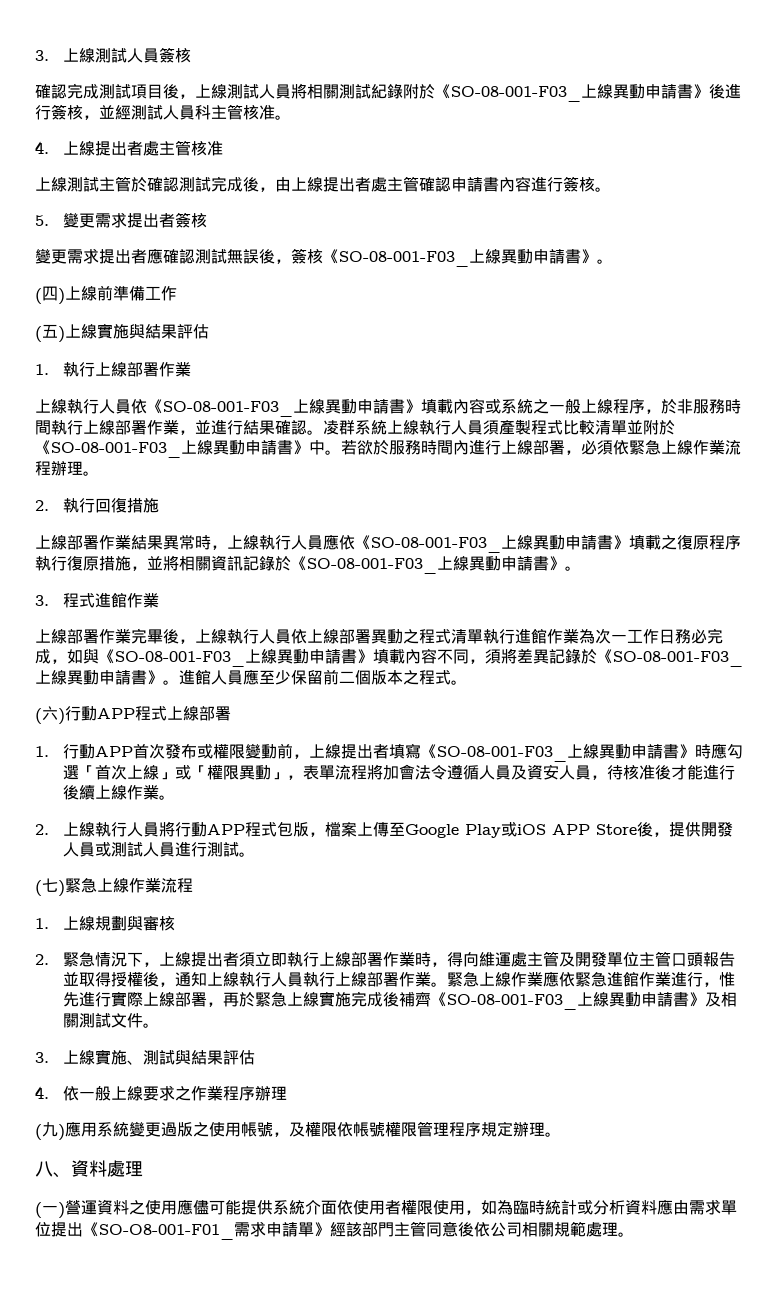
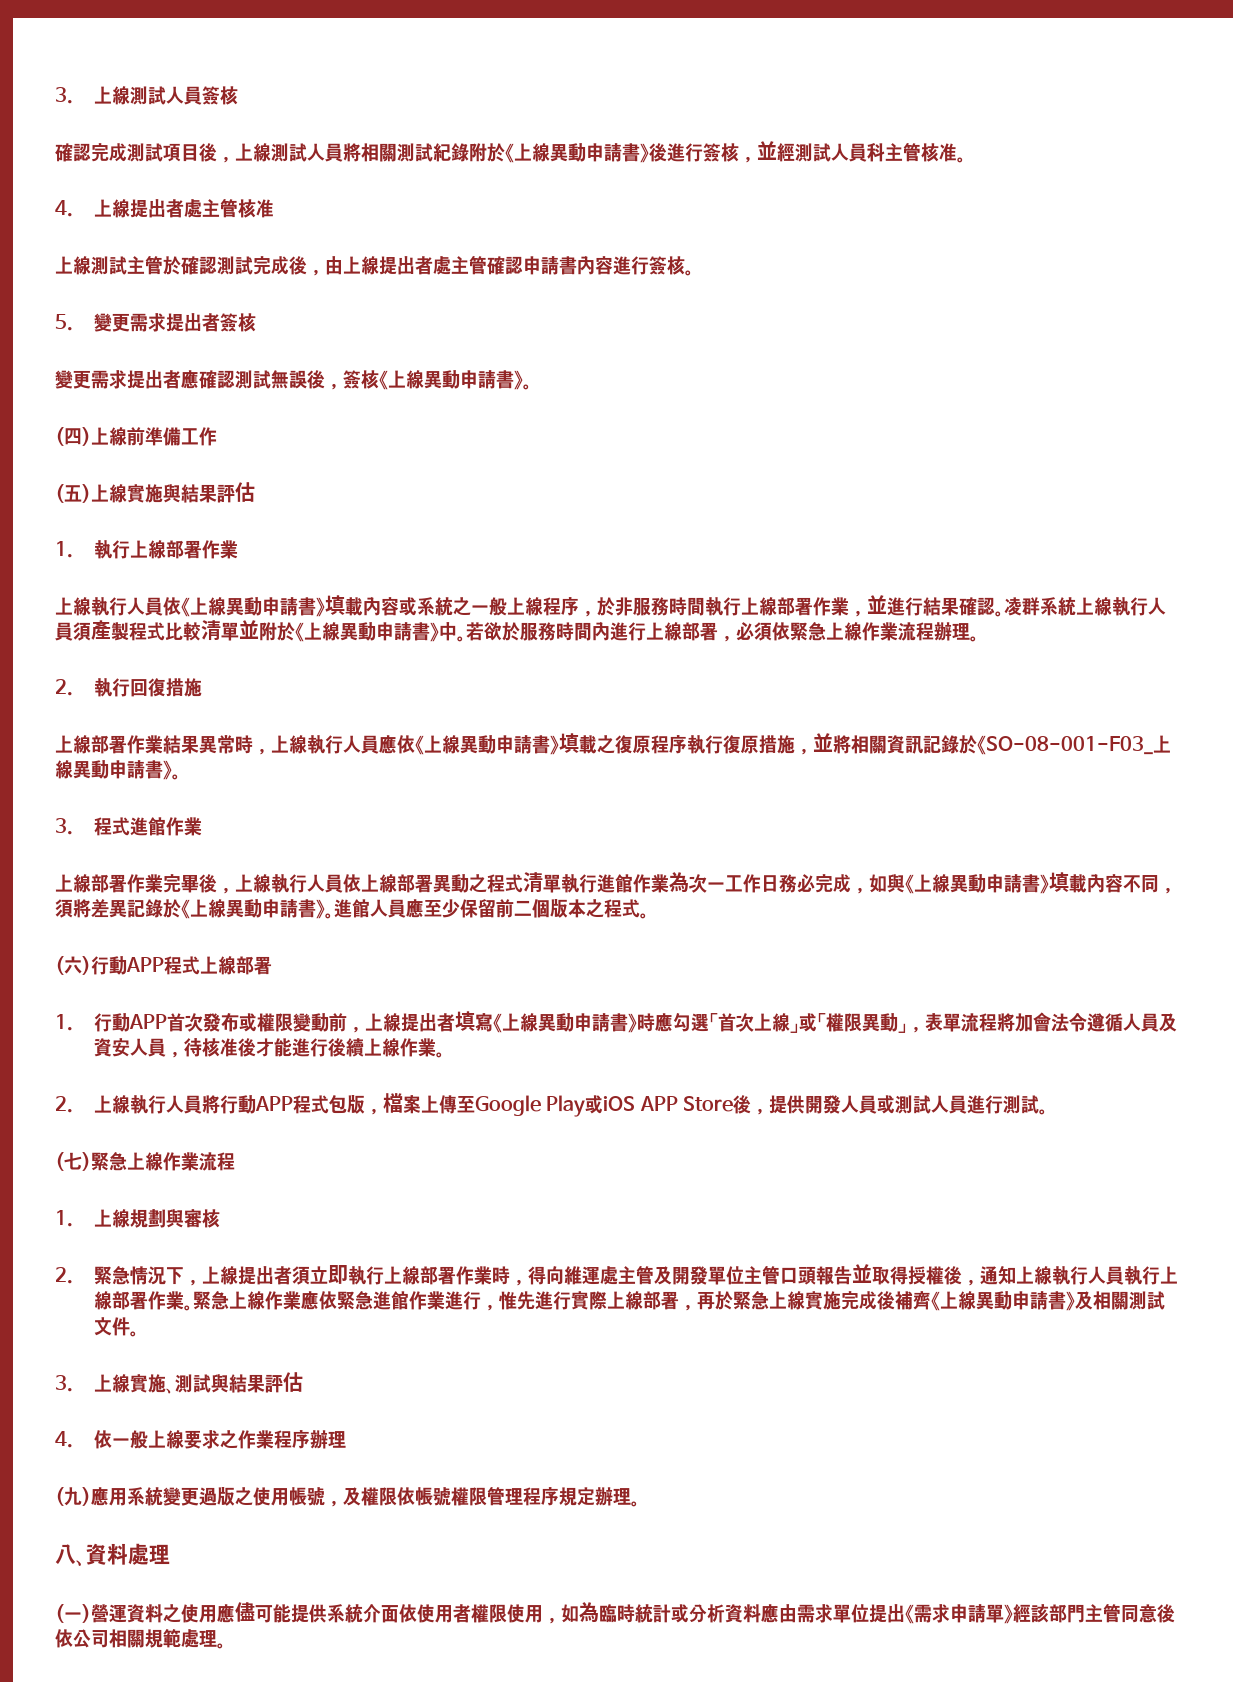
[451,86,581,102] SO-08-001-F03_ -> (514, 153) none
[339,251,469,267] SO-08-001-F03_ -> (388, 380) none
[163,401,293,417] SO-08-001-F03_ -> (190, 607) none
[51,442,181,458] SO-08-001-F03_ -> (304, 632) none
[371,537,501,553] SO-08-001-F03_ -> (424, 745) none
[115,651,245,667] SO-08-001-F03_ -> (914, 884) none
[613,651,743,667] SO-08-001-F03_ -> (190, 909) none
[437,746,568,762] SO-08-001-F03_ -> (502, 1023) none
[447,994,578,1010] SO-08-001-F03_ -> (940, 1301) none
[99,1224,234,1240] SO-O8-001-F01_ -> (914, 1614) none

